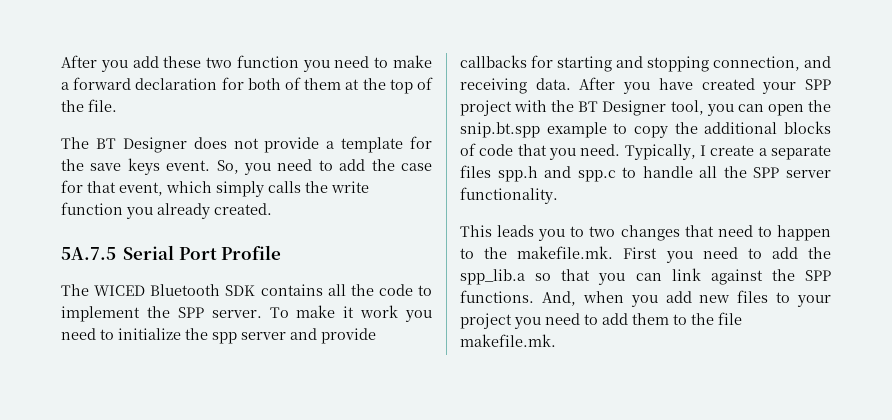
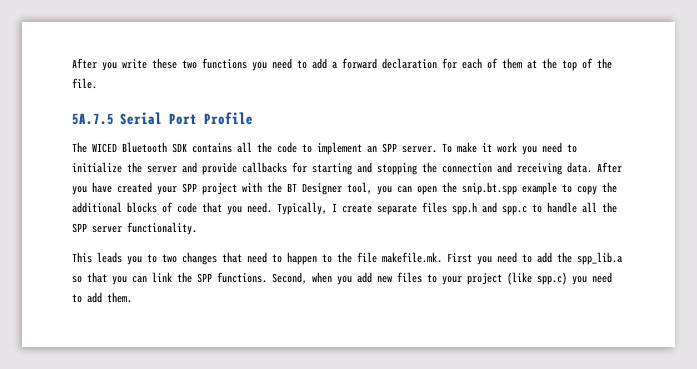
[61,55,159,72] After you add -> [72,58,147,71] After you write
[236,55,432,72] function you need to make -> [202,58,327,71] functions you need to add
[247,78,281,90] both -> [462,58,482,69] each
[61,136,432,153] [61,158,432,175] [61,180,369,197] [61,202,272,219] // The BT Designer does not provide a template for the save keys event. So, you need to add the case for that event, which simply calls the write function you already created. -> (97, 83) none
[146,306,170,318] the -> [367,146,377,153] an
[212,332,237,344] spp -> (142, 167) none
[713,56,800,71] connection, -> [422,162,492,173] the connection
[758,148,767,156] a -> (372, 208) none
(508, 253) none -> [357,252,377,263] file
[710,269,763,285] against -> (172, 277) none
[541,291,576,306] And, -> [272,272,307,284] Second,
[514,312,742,329] [460,334,556,347] you need to add them to the file makefile.mk. -> [507,272,612,285] [72,292,132,303] (like spp.c) you need to add them.

